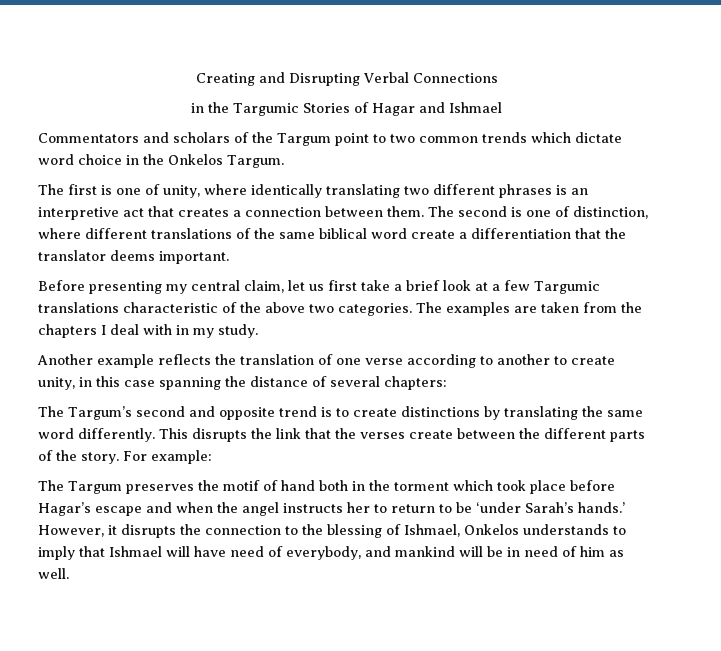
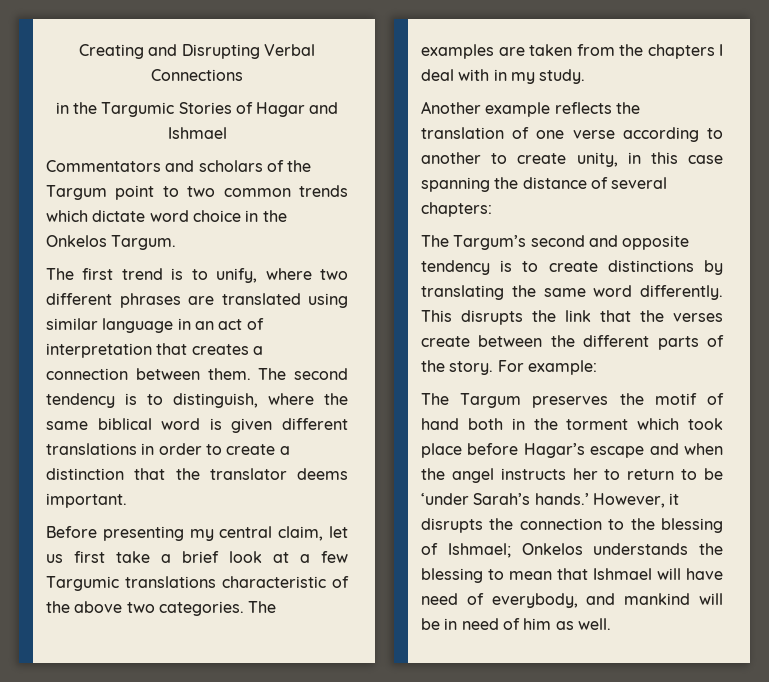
[101,184,588,198] [38,207,144,220] is one of unity, where identically translating two different phrases is an interpretive act -> [121,268,348,283] [46,293,348,308] [46,318,264,333] [46,343,152,358] trend is to unify, where two different phrases are translated using similar language in an act of interpretation
[511,206,648,219] [38,228,407,239] is one of distinction, where different translations of the same biblical word -> [46,393,348,408] [46,418,348,433] [46,443,222,455] tendency is to distinguish, where the same biblical word is given different translations in order to
[471,228,571,239] differentiation -> [46,468,124,480] distinction
[278,406,317,417] trend -> [421,260,490,275] tendency
[404,524,460,537] Ishmael, -> [447,543,511,558] Ishmael;
[613,526,626,535] [38,546,75,560] to imply -> [699,543,723,555] [421,568,552,583] the blessing to mean

